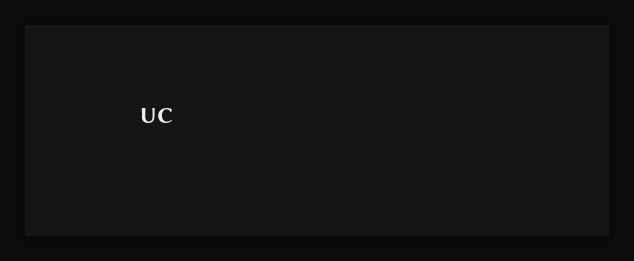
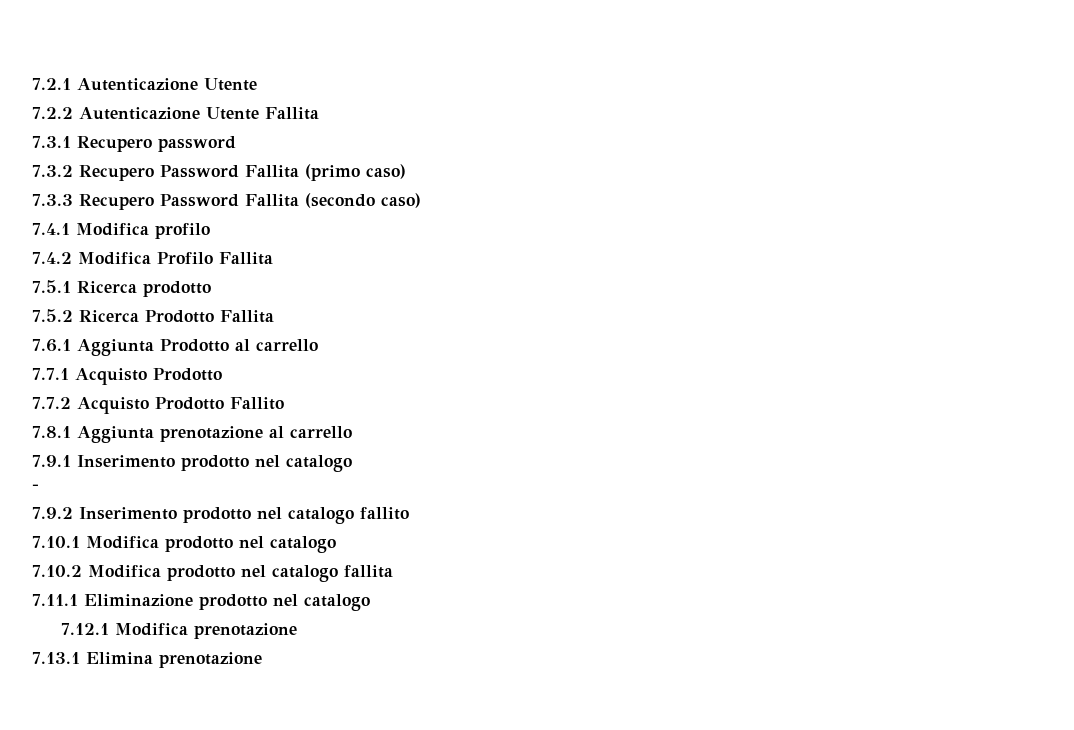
[140,108,173,123] UC -> [32,78,257,91] [32,107,319,120] [32,136,236,152] [32,164,406,181] [32,193,421,210] [32,223,210,239] [32,252,273,265] [32,280,211,297] [32,309,274,323] [32,339,318,356] [32,368,222,385] [32,397,284,414] [32,426,352,443] [32,455,352,472] [32,484,39,490] [32,507,409,524] [32,536,336,553] [32,565,393,582] [32,594,370,611] [61,623,298,639] [32,652,262,668] 7.2.1 Autenticazione Utente // 7.2.2 Autenticazione Utente Fallita // 7.3.1 Recupero password // 7.3.2 Recupero Password Fallita (primo caso) // 7.3.3 Recupero Password Fallita (secondo caso) // 7.4.1 Modifica profilo // 7.4.2 Modifica Profilo Fallita // 7.5.1 Ricerca prodotto // 7.5.2 Ricerca Prodotto Fallita // 7.6.1 Aggiunta Prodotto al carrello // 7.7.1 Acquisto Prodotto // 7.7.2 Acquisto Prodotto Fallito // 7.8.1 Aggiunta prenotazione al carrello // 7.9.1 Inserimento prodotto nel catalogo // - // 7.9.2 Inserimento prodotto nel catalogo fallito // 7.10.1 Modifica prodotto nel catalogo // 7.10.2 Modifica prodotto nel catalogo fallita // 7.11.1 Eliminazione prodotto nel catalogo // 7.12.1 Modifica prenotazione // 7.13.1 Elimina prenotazione

